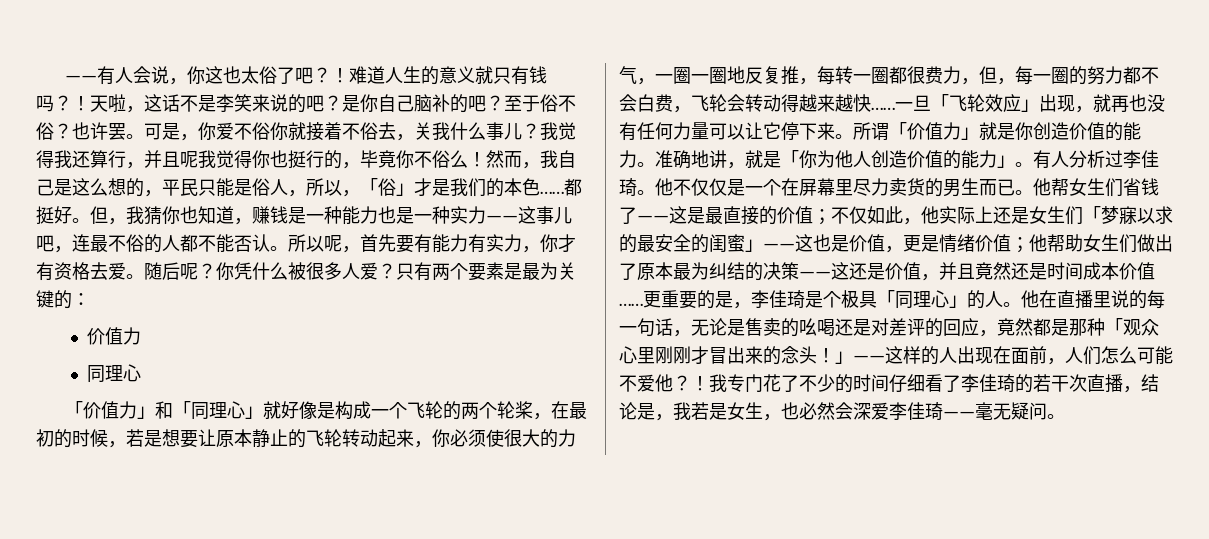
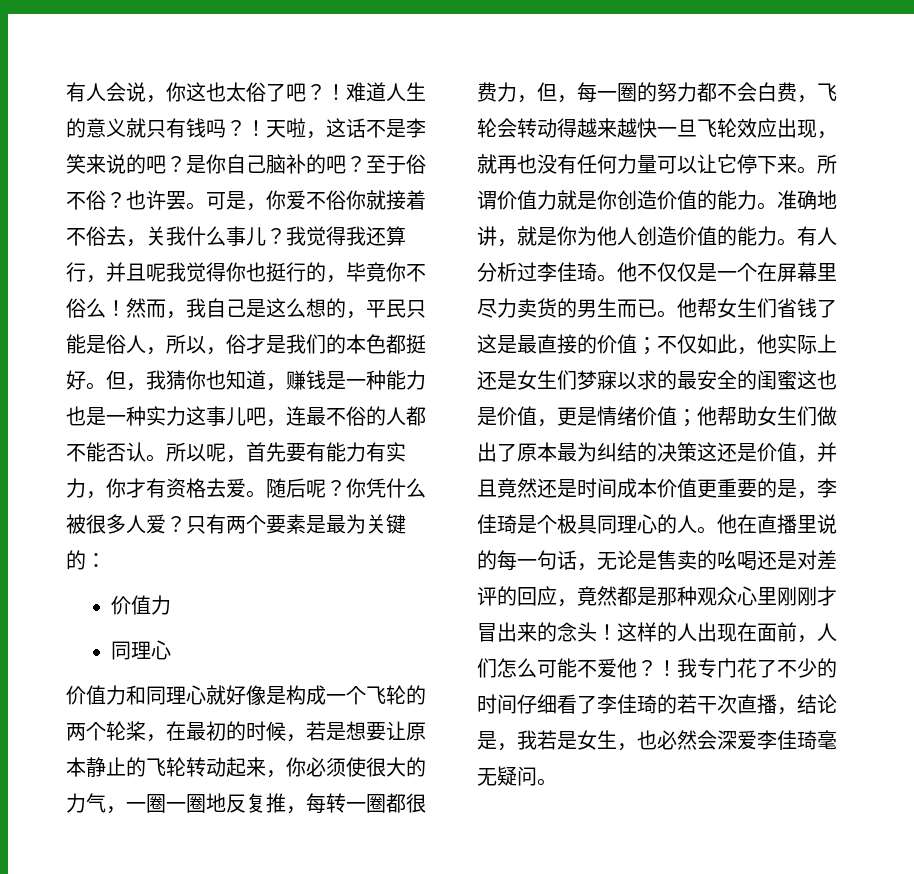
[64,75,97,82] —— -> (66, 92) none
[360,178,414,196] 「俗」 -> [226,334,246,354] 俗
[540,191,564,194] …… -> (386, 344) none
[486,215,518,222] —— -> (186, 416) none
[64,401,263,420] 「价值力」和「同理心」 -> [66,685,206,705] 价值力和同理心
[871,94,949,111] ……一旦「 -> [657,119,697,137] 一旦
[1021,99,1039,112] 」 -> (777, 128) none
[889,122,979,140] 「价值力」 -> [497,190,557,210] 价值力
[781,150,799,166] 「 -> (557, 236) none
[997,155,1015,168] 」 -> (777, 236) none
[637,215,669,222] —— -> (837, 308) none
[1083,206,1101,222] 「 -> (577, 380) none
[745,239,795,252] 」—— -> (797, 380) none
[799,271,831,278] —— -> (697, 452) none
[619,303,643,306] …… -> (697, 488) none
[877,290,967,309] 「同理心」 -> [597,514,657,534] 同理心
[1105,318,1123,334] 「 -> (697, 596) none
[835,351,885,364] 」—— -> (617, 632) none
[943,411,975,418] —— -> (817, 740) none

